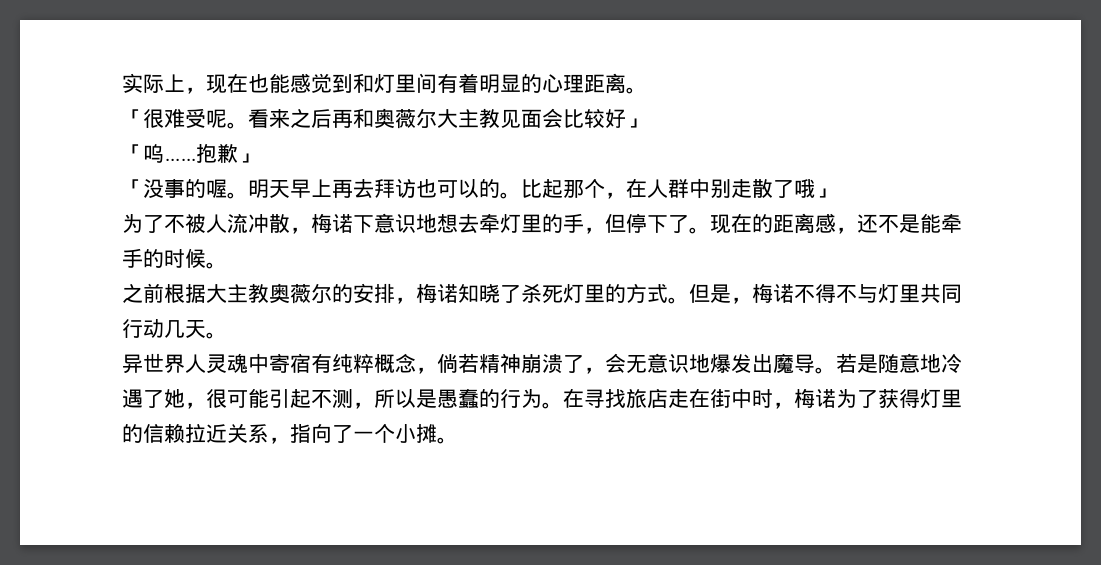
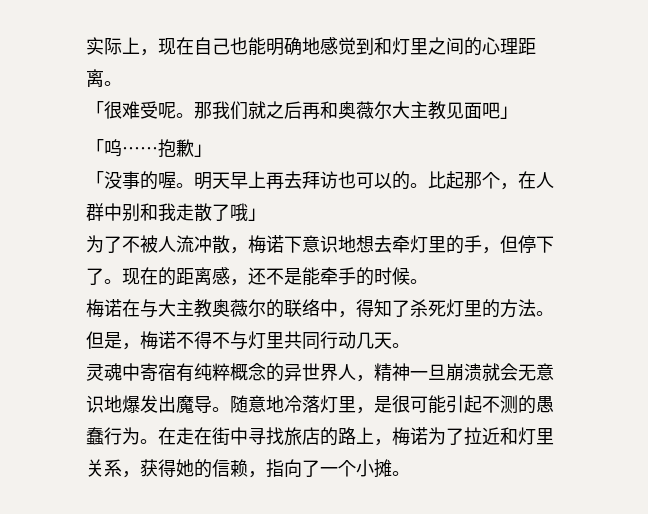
[248,73,290,93] 也能 -> [194,37,320,56] 自己也能明确地
[416,73,521,93] 间有着明显 -> [428,37,464,55] 之间
[248,109,290,128] 看来 -> [194,101,266,120] 那我们就
[542,108,626,128] 会比较好 -> [482,102,500,119] 吧
(731, 188) none -> [140,203,176,221] 和我
[122,283,206,303] 之前根据 -> [86,299,158,318] 梅诺在与
[353,283,500,304] 安排，梅诺知晓 -> [284,299,392,318] 联络中，得知
[647,284,668,303] 式 -> [518,299,536,317] 法
[122,353,206,374] 异世界人 -> (410, 345) none
[416,353,605,374] ，倘若精神崩溃了， -> [266,363,500,382] 的异世界人，精神一旦崩溃就
[836,353,878,373] 若是 -> (230, 409) none
[122,389,206,409] 遇了她， -> [302,395,392,414] 落灯里，是
[353,388,962,409] [122,423,269,443] ，所以是愚蠢的行为。在寻找旅店走在街中时，梅诺为了获得灯里的信赖拉近关系 -> [518,395,554,414] [86,427,554,446] [86,459,248,478] 的愚蠢行为。在走在街中寻找旅店的路上，梅诺为了拉近和灯里关系，获得她的信赖

